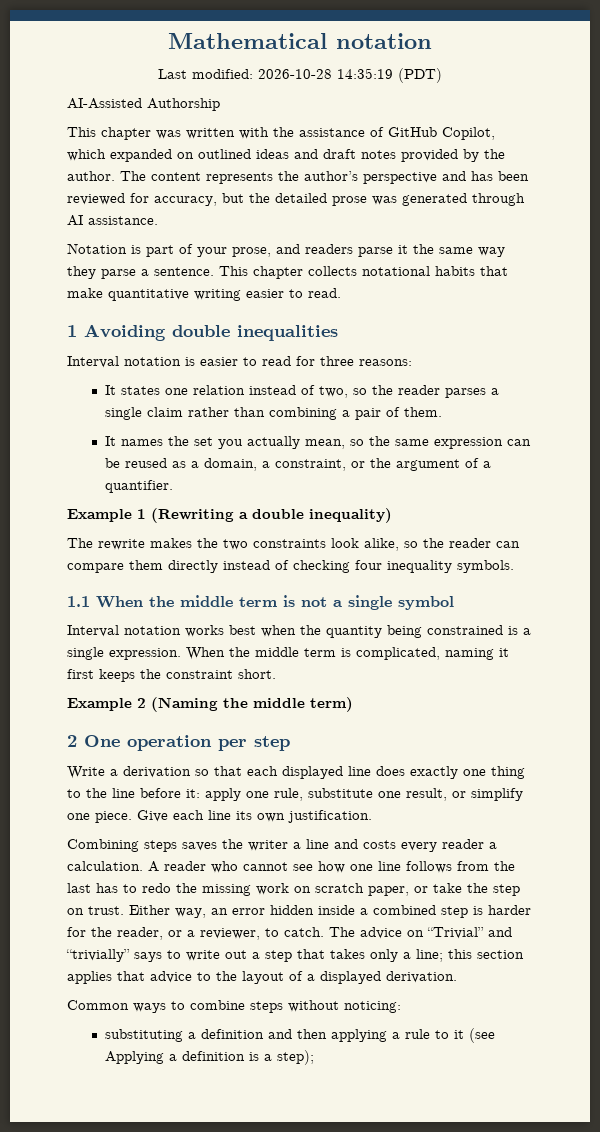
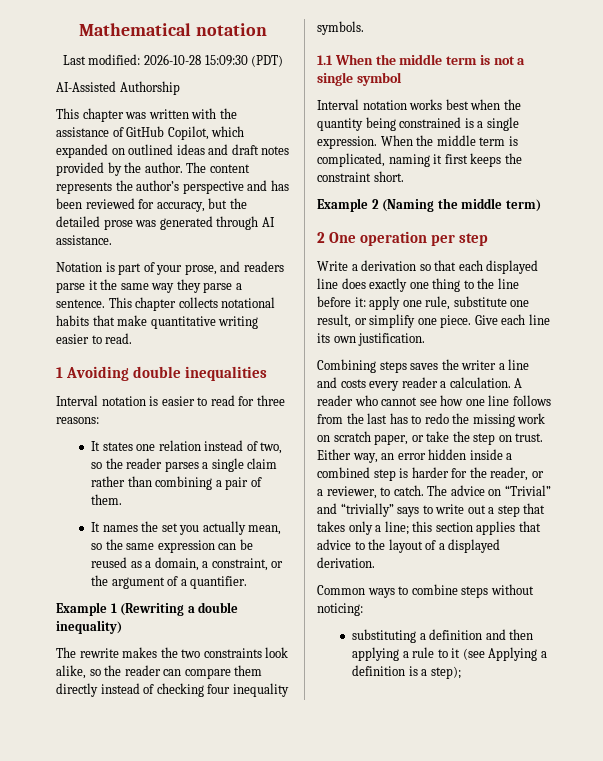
[337,68,393,79] 14:35:19 -> [204,55,248,66] 15:09:30

